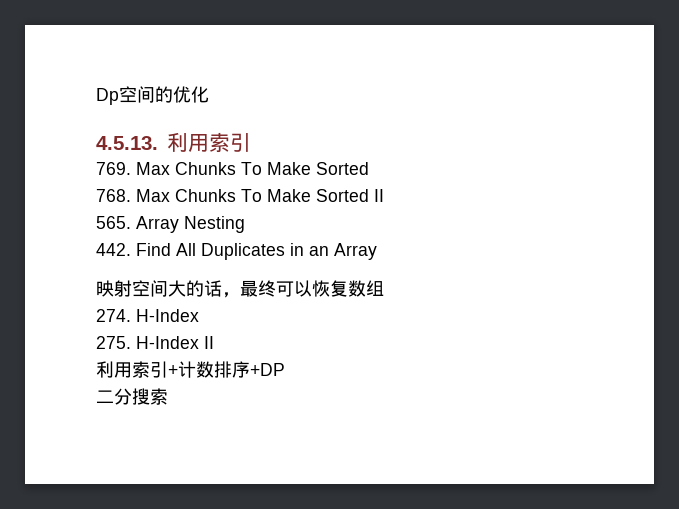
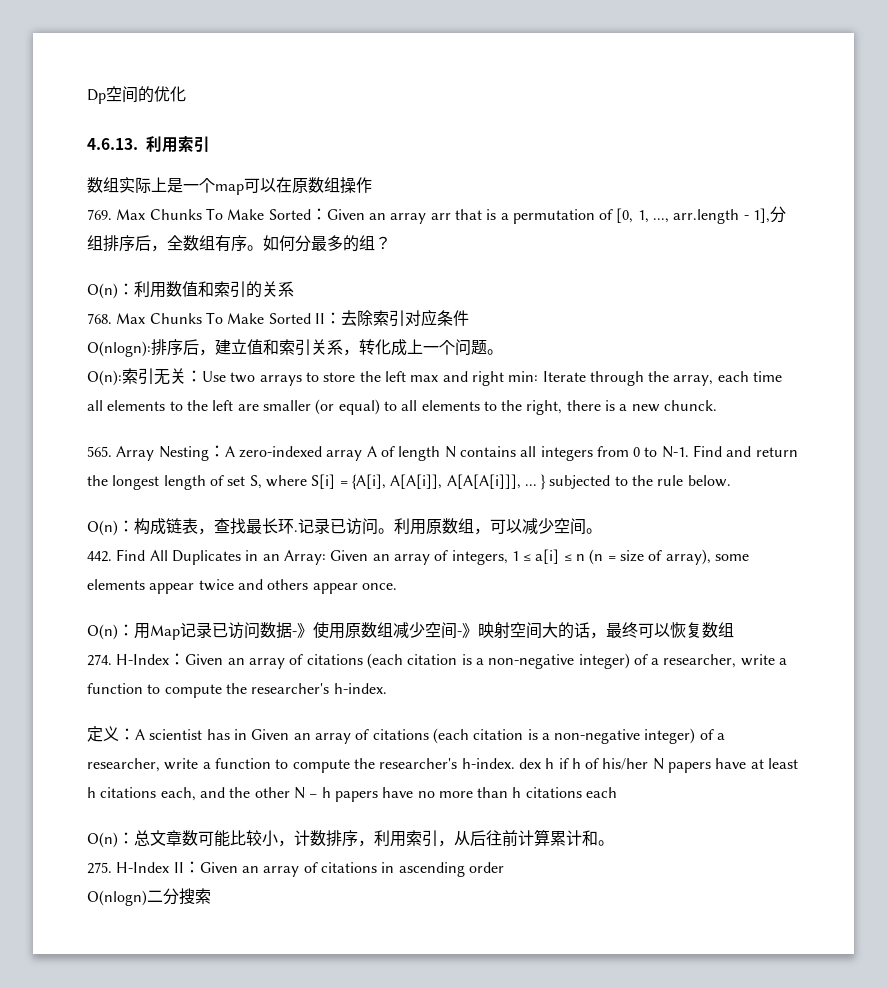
[96,132,251,153] 4.5.13.利用索引 -> [87,136,210,152] [87,177,372,195] 4.6.13.利用索引 // 数组实际上是一个map可以在原数组操作
(369, 168) none -> [310,206,787,224] [87,235,391,252] [87,281,294,299] ：Given an array arr that is a permutation of [0, 1, ..., arr.length - 1],分组排序后，全数组有序。如何分最多的组？ // O(n)：利用数值和索引的关系
[96,216,245,233] // 565. Array Nesting -> [324,309,469,327] [87,339,503,357] [87,368,783,386] [87,399,718,415] [87,445,798,461] [87,474,731,490] [87,518,602,536] ：去除索引对应条件 // O(nlogn):排序后，建立值和索引关系，转化成上一个问题。 // O(n):索引无关：Use two arrays to store the left max and right min: Iterate through the array, each time all elements to the left are smaller (or equal) to all elements to the right, there is a new chunck. // 565. Array Nesting：A zero-indexed array A of length N contains all integers from 0 to N-1. Find and return the longest length of set S, where S[i] = {A[i], A[A[i]], A[A[A[i]]], ... } subjected to the rule below. // O(n)：构成链表，查找最长环.记录已访问。利用原数组，可以减少空间。
[334,243,377,260] Array // -> [283,549,750,565] [87,579,397,594] [87,622,478,640] Array: Given an array of integers, 1 ≤ a[i] ≤ n (n = size of array), some elements appear twice and others appear once. // O(n)：用Map记录已访问数据-》使用原数组减少空间-》
[96,336,214,349] [96,361,285,378] // 275. H-Index II // 利用索引+计数排序+DP // -> [169,653,788,669] [87,683,387,698] [87,726,726,744] [87,758,799,773] [87,787,618,802] [87,829,614,848] [87,861,504,877] [87,890,147,906] ：Given an array of citations (each citation is a non-negative integer) of a researcher, write a function to compute the researcher's h-index. // 定义：A scientist has in Given an array of citations (each citation is a non-negative integer) of a researcher, write a function to compute the researcher's h-index. dex h if h of his/her N papers have at least h citations each, and the other N − h papers have no more than h citations each // O(n)：总文章数可能比较小，计数排序，利用索引，从后往前计算累计和。 // 275. H-Index II：Given an array of citations in ascending order // O(nlogn)

